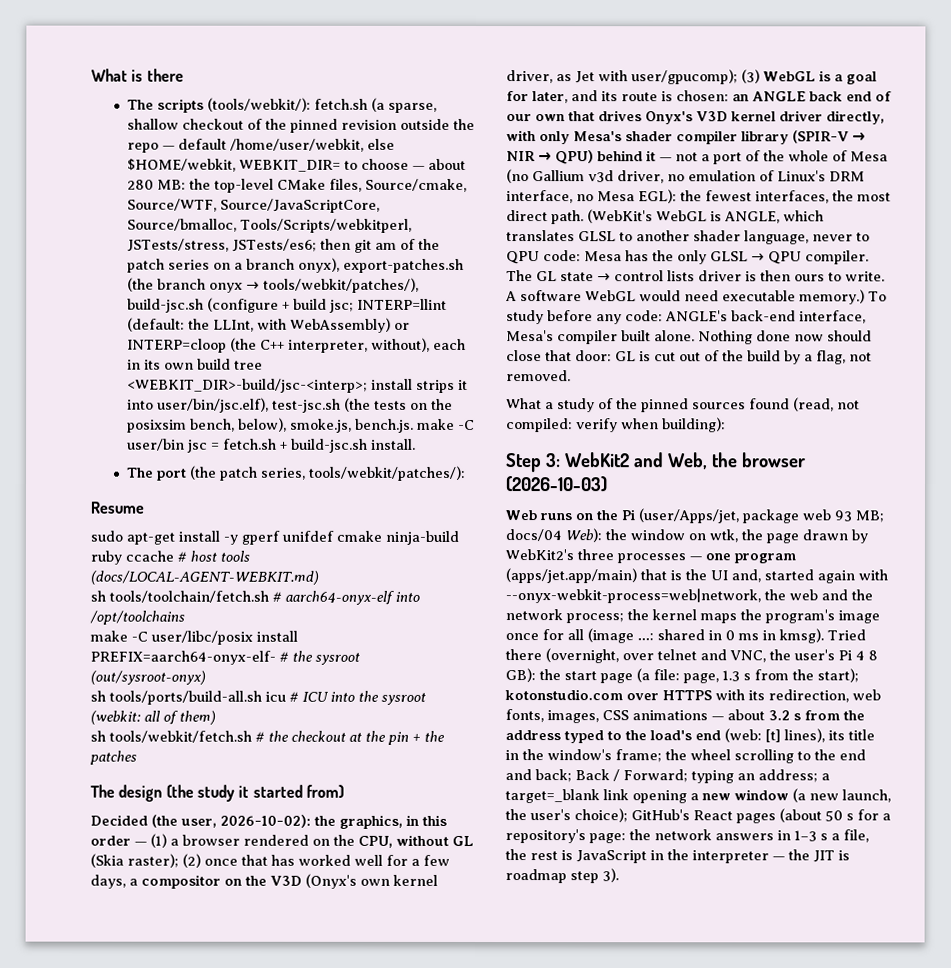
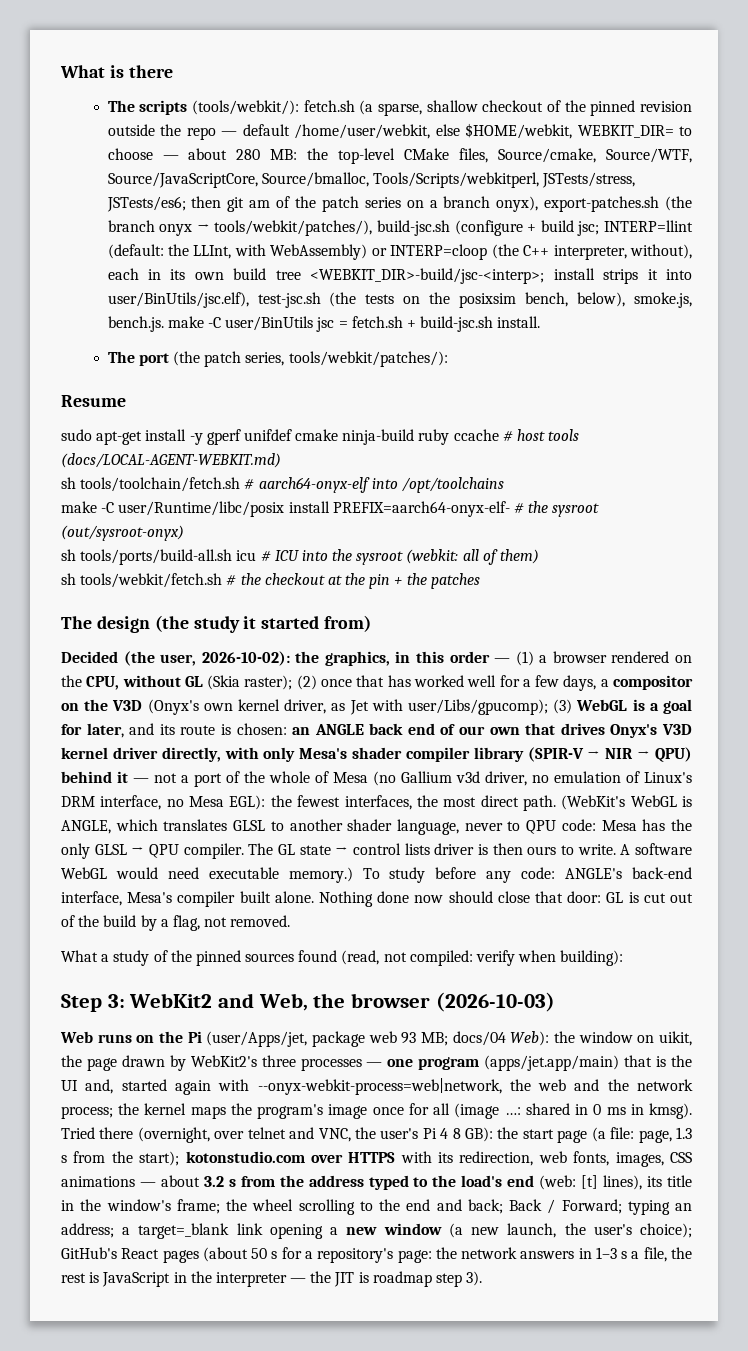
[157,397,270,413] user/bin/jsc.elf), -> [107,292,249,308] user/BinUtils/jsc.elf),
[127,438,186,451] user/bin -> [225,316,314,331] user/BinUtils
[151,630,253,645] user/libc/posix -> [118,501,285,517] user/Runtime/libc/posix
[631,69,738,85] user/gpucomp); -> [407,699,548,715] user/Libs/gpucomp);
[709,529,738,543] wtk, -> [658,1031,692,1046] uikit,

